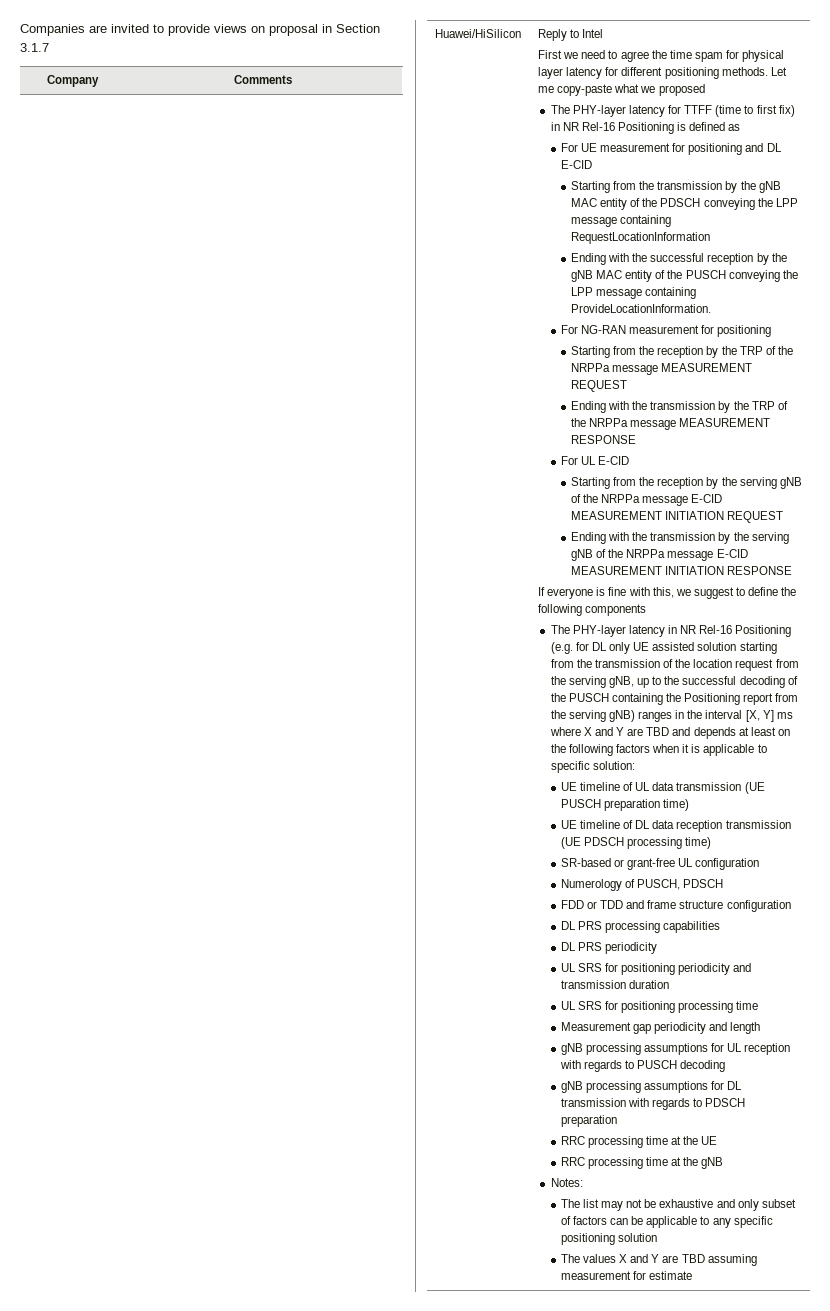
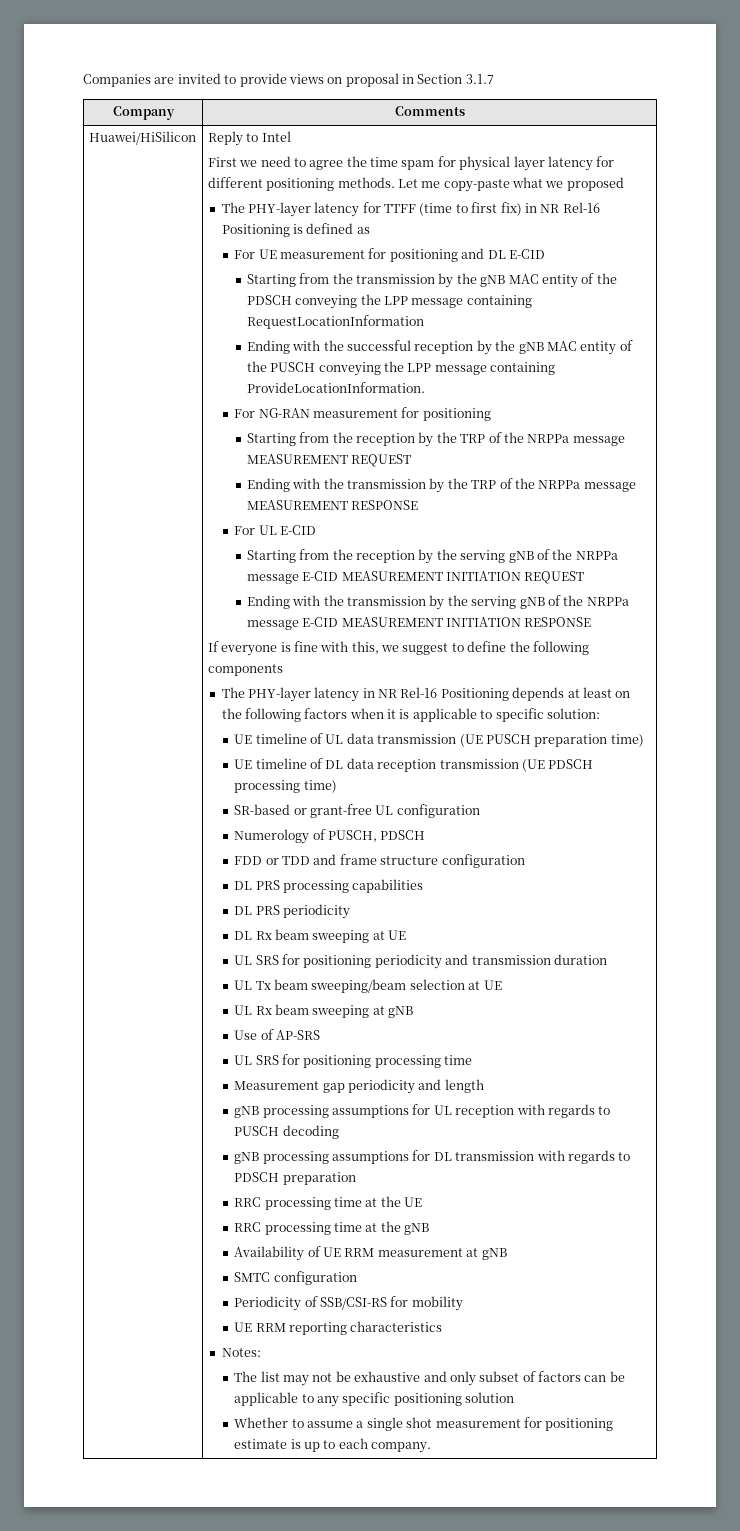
[550,642,777,654] [550,659,799,671] [550,676,798,688] [550,693,799,705] [550,710,793,722] [549,727,691,736] (e.g. for DL only UE assisted solution starting from the transmission of the location request from the serving gNB, up to the successful decoding of the PUSCH containing the Positioning report from the serving gNB) ranges in the interval [X, Y] ms where X and Y are TBD and -> (509, 694) none
(658, 948) none -> [234,929,407,943] // DL Rx beam sweeping at UE
(669, 984) none -> [234,979,502,993] [234,1004,414,1018] [234,1029,321,1040] // UL Tx beam sweeping/beam selection at UE // UL Rx beam sweeping at gNB // Use of AP-SRS
(724, 1163) none -> [234,1246,507,1261] [234,1271,357,1285] [234,1296,463,1311] [234,1321,443,1335] // Availability of UE RRM measurement at gNB // SMTC configuration // Periodicity of SSB/CSI-RS for mobility // UE RRM reporting characteristics
[560,1254,757,1266] [560,1271,693,1280] The values X and Y are TBD assuming measurement for estimate -> [234,1417,614,1431] [234,1438,432,1453] Whether to assume a single shot measurement for positioning estimate is up to each company.

